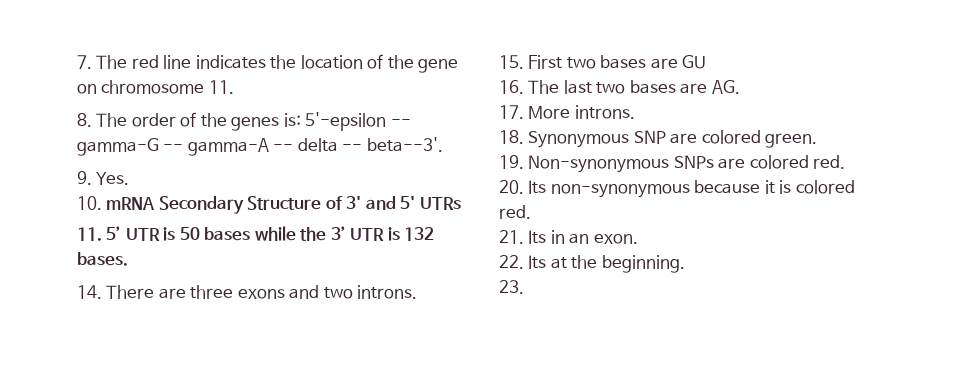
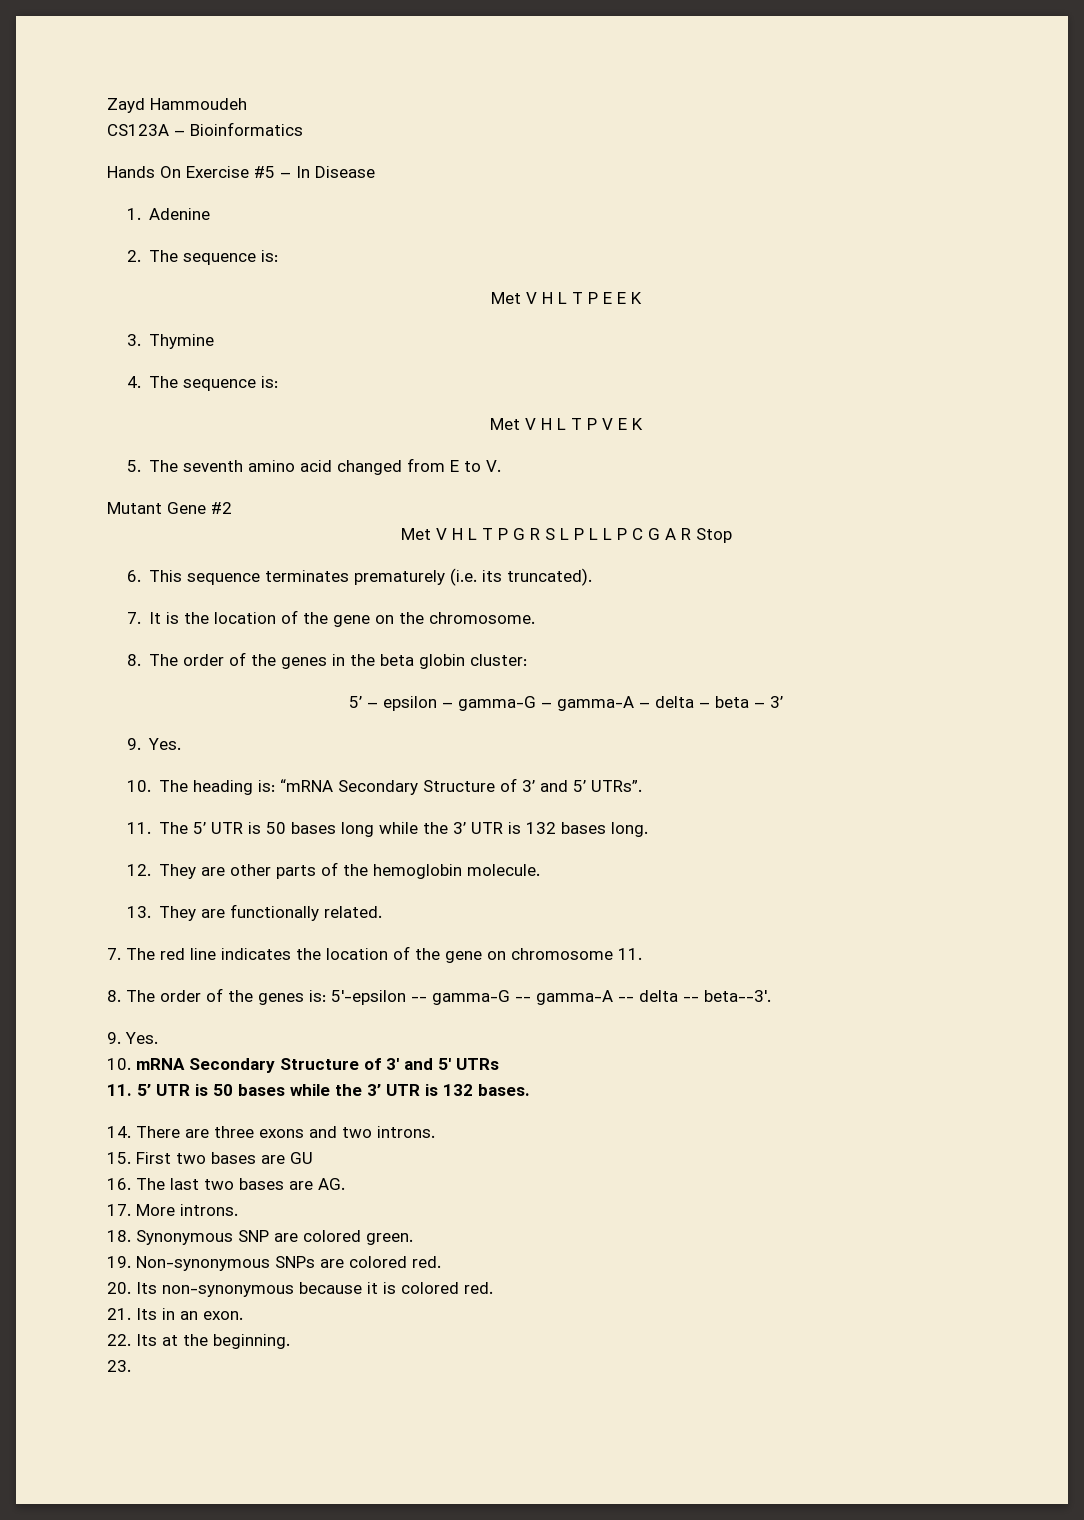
(77, 62) none -> [107,98,247,113] [107,122,303,136] [107,166,375,178] [126,208,211,220] [126,250,279,265] [491,292,642,304] [126,334,215,349] [126,376,279,391] [490,418,643,430] [126,458,502,475] [107,502,232,514] [400,528,732,543] [126,568,593,586] [126,610,536,627] [126,652,528,669] [349,696,783,711] [126,738,182,750] [126,778,643,795] [126,822,649,837] [126,862,541,879] [126,904,383,921] Zayd Hammoudeh // CS123A – Bioinformatics // Hands On Exercise #5 – In Disease // 1. Adenine // 2. The sequence is: // Met V H L T P E E K // 3. Thymine // 4. The sequence is: // Met V H L T P V E K // 5. The seventh amino acid changed from E to V. // Mutant Gene #2 // Met V H L T P G R S L P L L P C G A R Stop // 6. This sequence terminates prematurely (i.e. its truncated). // 7. It is the location of the gene on the chromosome. // 8. The order of the genes in the beta globin cluster: // 5’ – epsilon – gamma-G – gamma-A – delta – beta – 3’ // 9. Yes. // 10. The heading is: “mRNA Secondary Structure of 3’ and 5’ UTRs”. // 11. The 5’ UTR is 50 bases long while the 3’ UTR is 132 bases long. // 12. They are other parts of the hemoglobin molecule. // 13. They are functionally related. //

